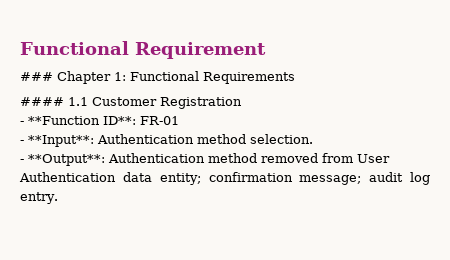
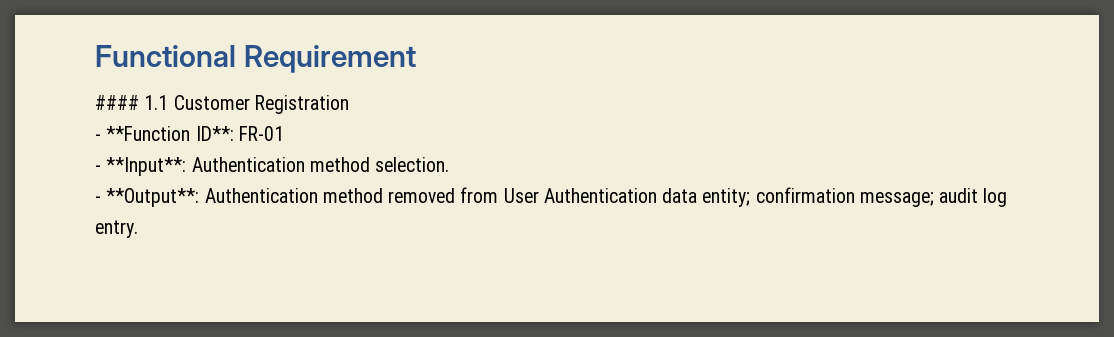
[20,71,295,84] // ### Chapter 1: Functional Requirements -> (416, 59) none

